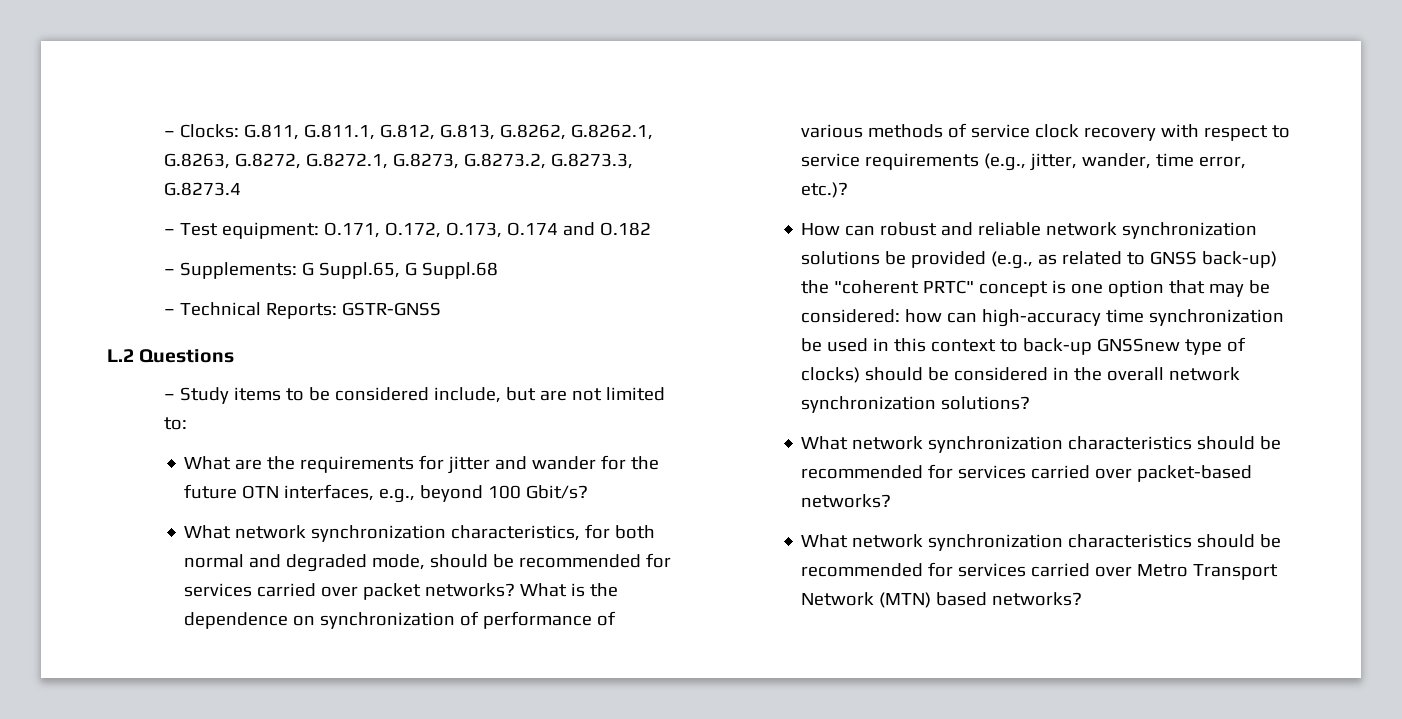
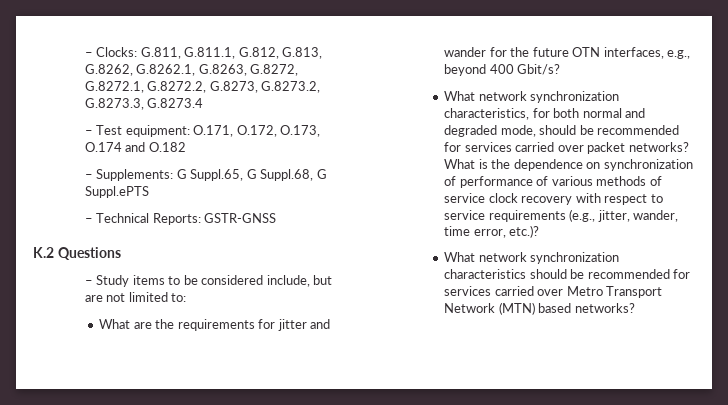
(388, 161) none -> [147,81,207,93] G.8272.2,
[421,262,498,279] Suppl.68 -> [260,169,327,181] [84,186,149,198] Suppl.68, G Suppl.ePTS
[107,349,134,362] L.2 -> [33,247,54,258] K.2
[488,485,522,499] 100 -> [489,64,514,74] 400
[801,222,1258,239] [801,251,1278,269] [801,280,1271,297] [801,309,1285,327] [801,337,1247,355] [801,367,1241,383] [801,396,1031,413] [801,436,1282,453] [801,464,1253,482] [801,494,892,508] // How can robust and reliable network synchronization solutions be provided (e.g., as related to GNSS back-up) the "coherent PRTC" concept is one option that may be considered: how can high-accuracy time synchronization be used in this context to back-up GNSSnew type of clocks) should be considered in the overall network synchronization solutions? // What network synchronization characteristics should be recommended for services carried over packet-based networks? -> (540, 231) none

